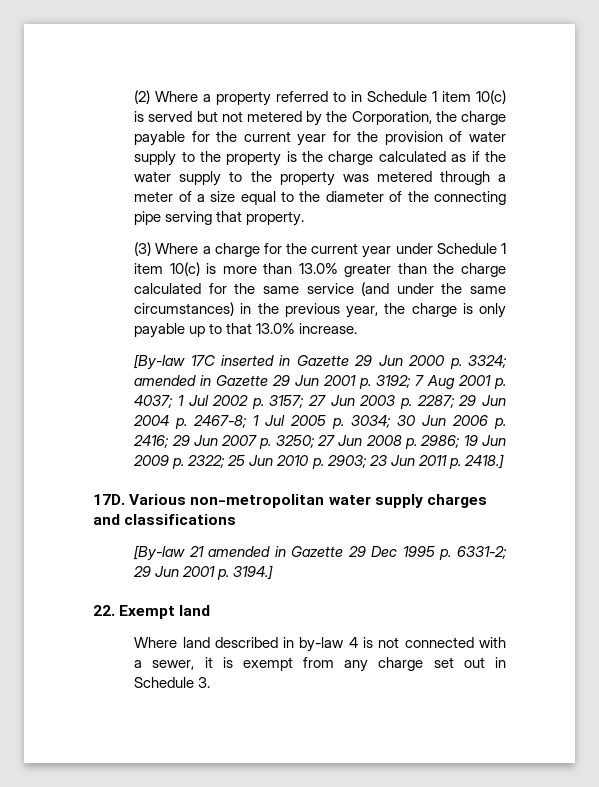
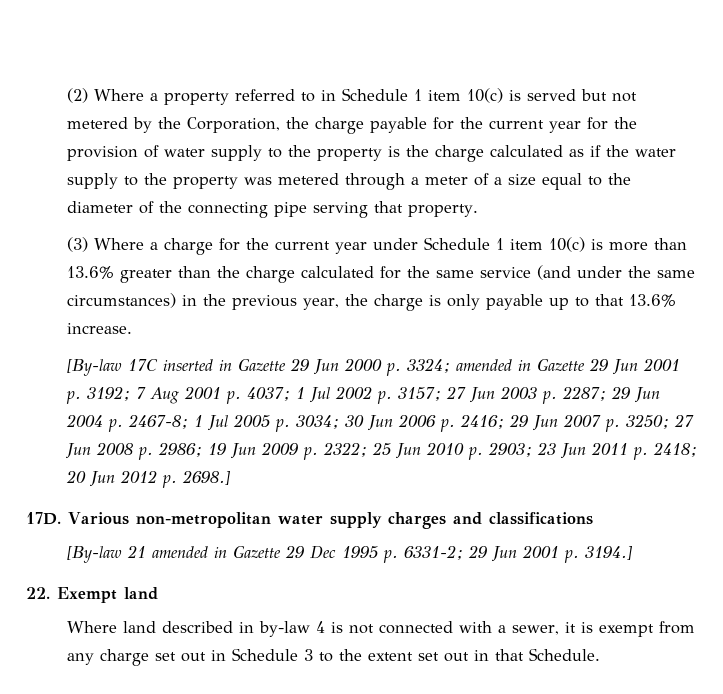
[298,263,338,274] 13.0% -> [66,266,114,279] 13.6%
[256,323,296,334] 13.0% -> [628,294,676,307] 13.6%
[463,454,504,469] 2418.] -> [652,442,697,457] [65,470,231,488] 2418; 20 Jun 2012 p. 2698.]
[198,677,211,688] 3. -> [303,648,600,662] 3 to the extent set out in that Schedule.

